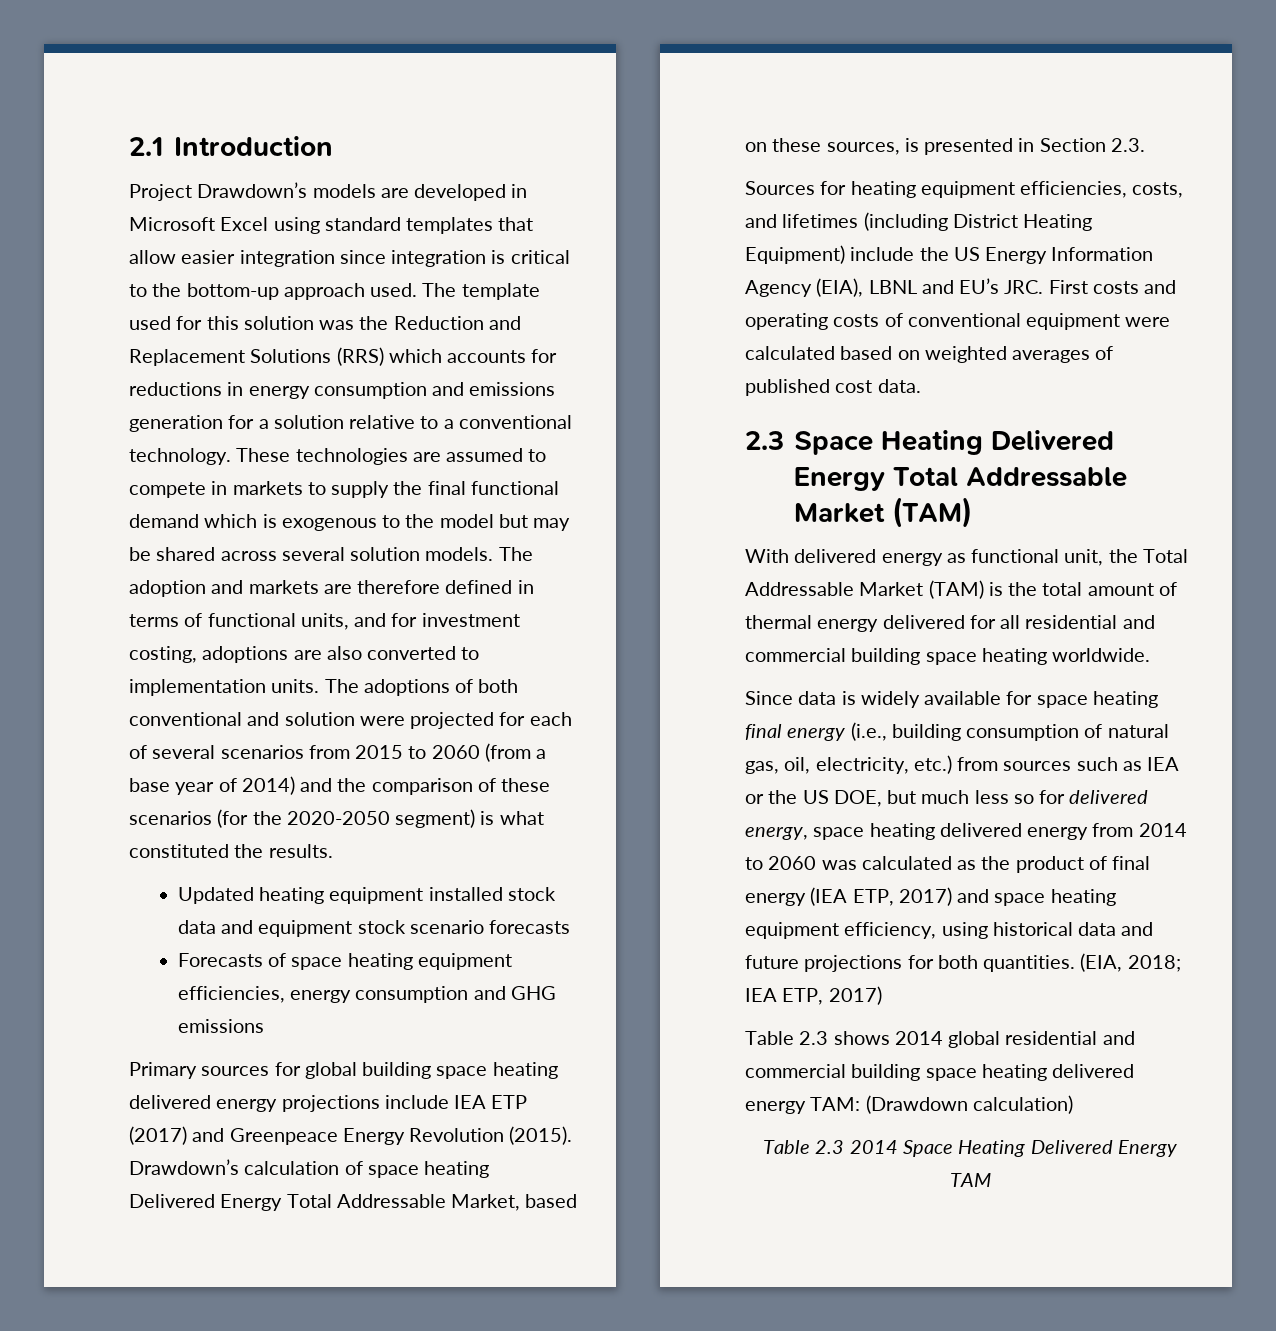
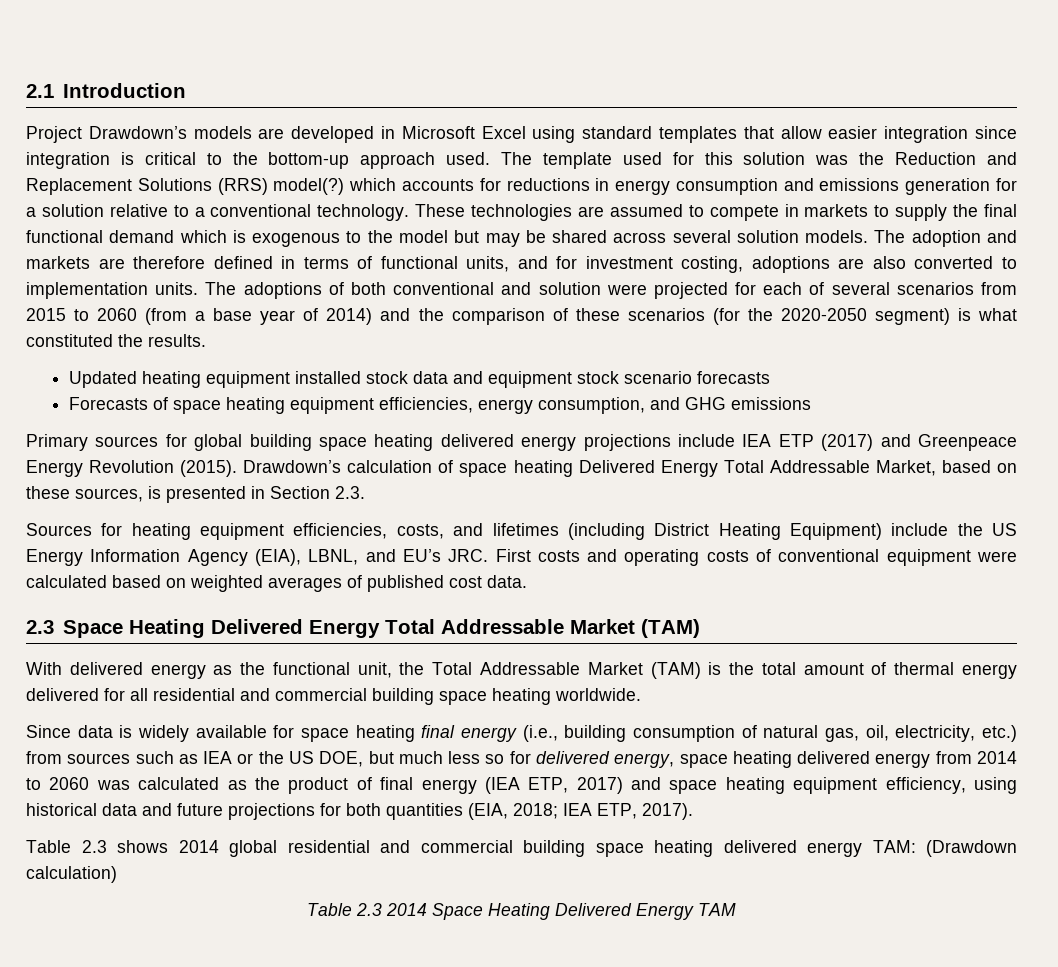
(384, 356) none -> [273,178,345,195] model(?)
[355,986,469,1003] consumption -> [537,397,645,414] consumption,
[868,280,917,294] LBNL -> [308,549,359,565] LBNL,
(966, 558) none -> [240,662,266,675] the
[983,955,1076,972] quantities. -> [386,803,463,820] quantities
[828,986,882,1005] 2017) -> [642,803,693,820] 2017).

